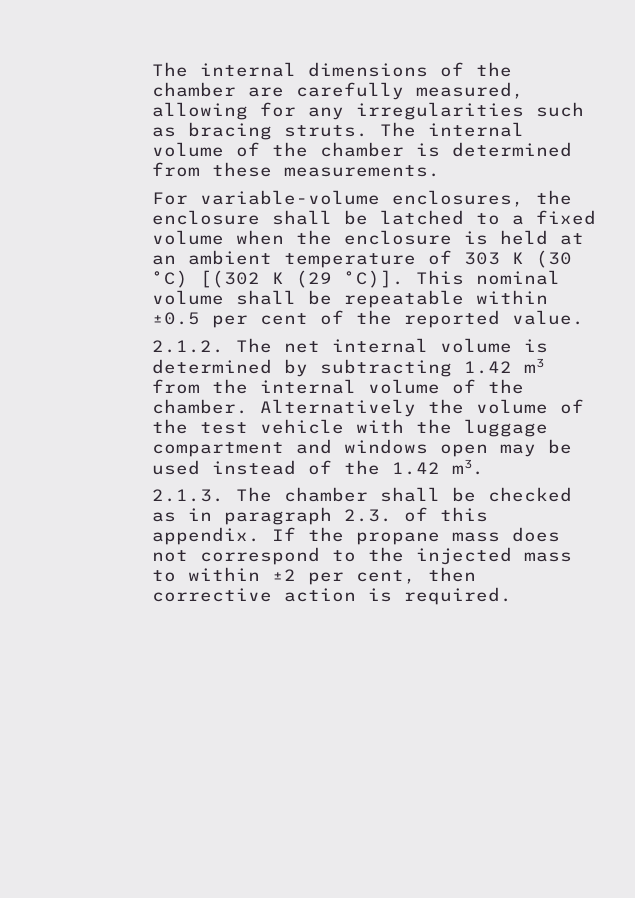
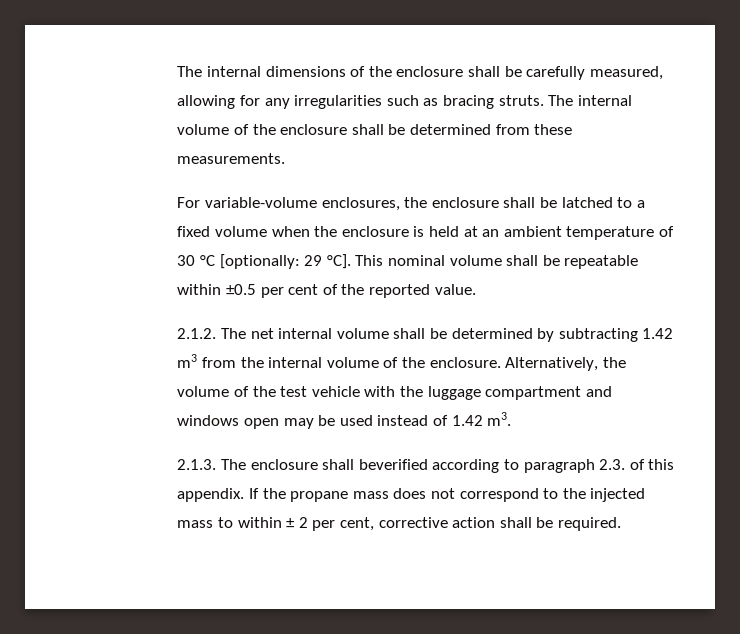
[151,82,284,97] chamber are -> [396,66,522,77] enclosure shall be
[319,142,440,157] chamber is -> [280,124,406,135] enclosure shall be
[463,250,572,268] [151,270,404,288] 303 K (30 °C) [(302 K (29 °C)]. -> [177,254,351,269] 30 °C [optionally: 29 °C].
[523,339,548,353] is -> [393,328,447,339] shall be
[151,399,416,417] chamber. Alternatively -> [429,357,599,371] enclosure. Alternatively,
[343,460,380,475] the -> (448, 420) none
[283,487,572,502] [151,508,212,522] chamber shall be checked as in -> [250,459,519,473] enclosure shall beverified according to
[271,569,296,581] ±2 -> [286,517,308,528] ± 2
[427,567,476,582] then -> (374, 524) none
[367,588,392,602] is -> [499,517,554,528] shall be

